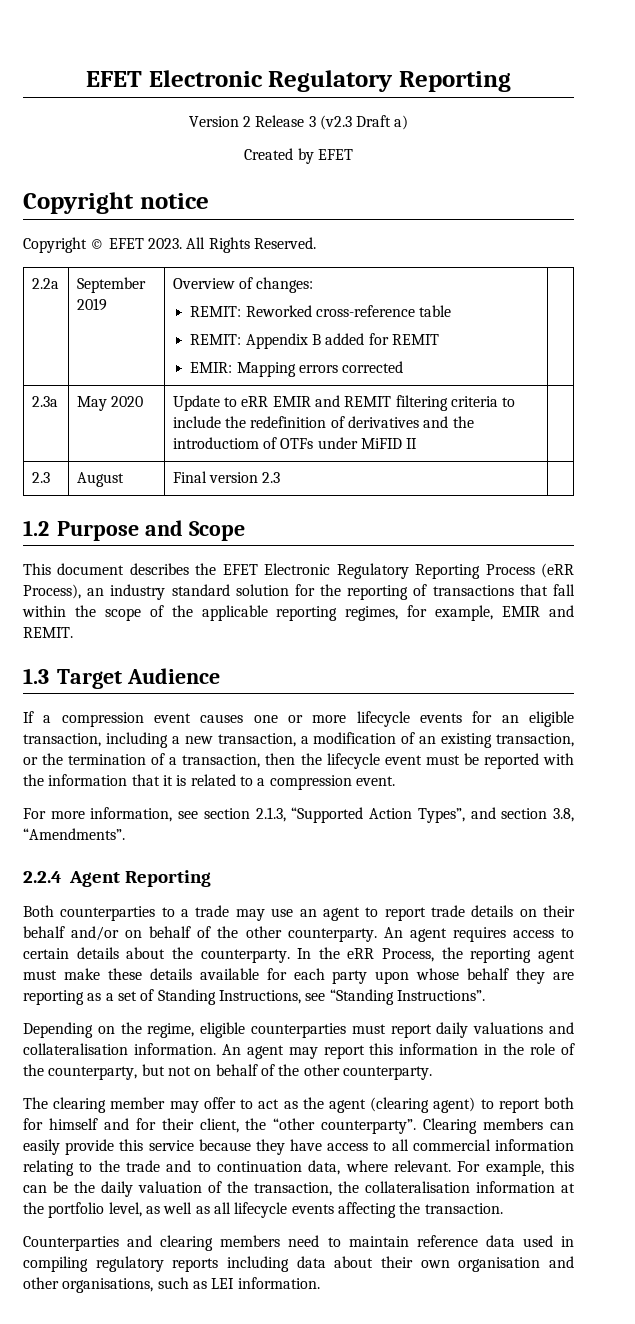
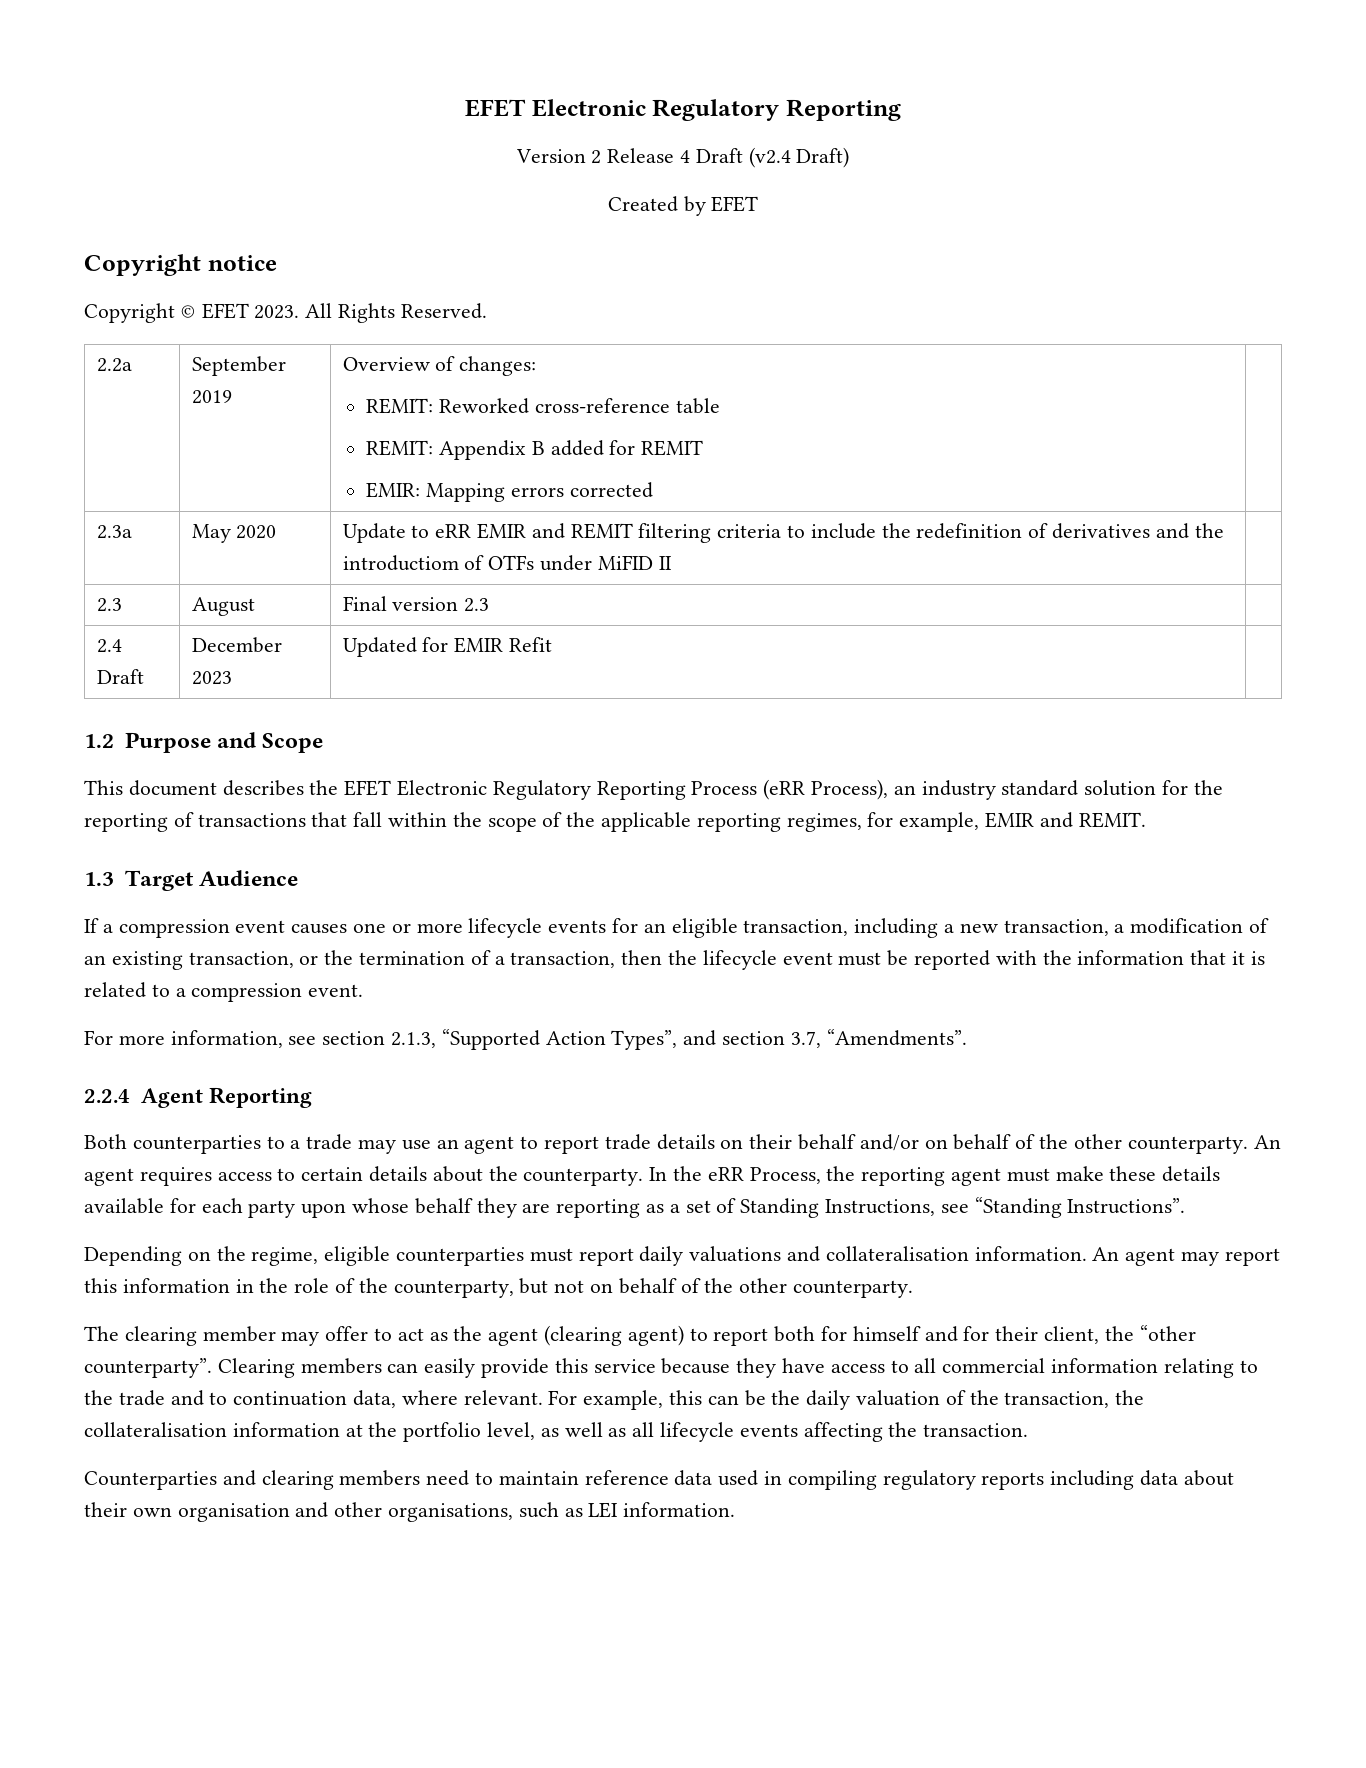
[308,115,409,130] 3 (v2.3 Draft a) -> [680,147,850,168] 4 Draft (v2.4 Draft)
(281, 477) none -> [96,639,122,653] [96,669,144,684] [191,637,282,653] [191,671,232,685] [342,637,552,657] // 2.4 Draft | December 2023 | Updated for EMIR Refit |
[553,808,575,822] 3.8, -> [790,1031,821,1048] 3.7,

